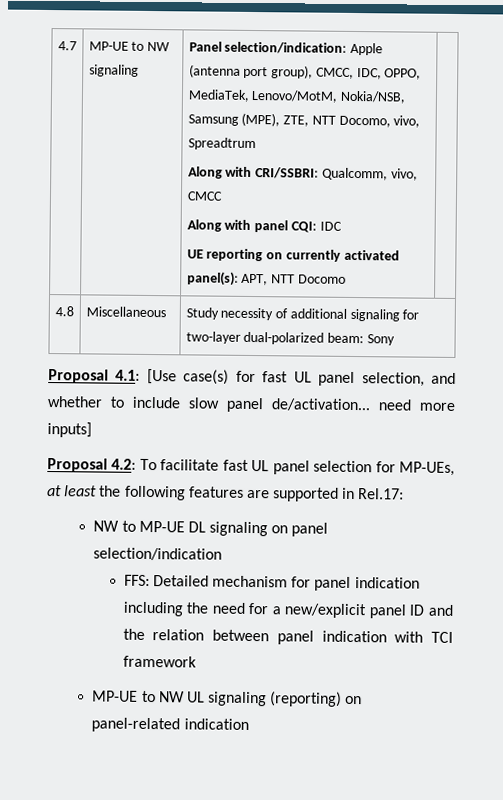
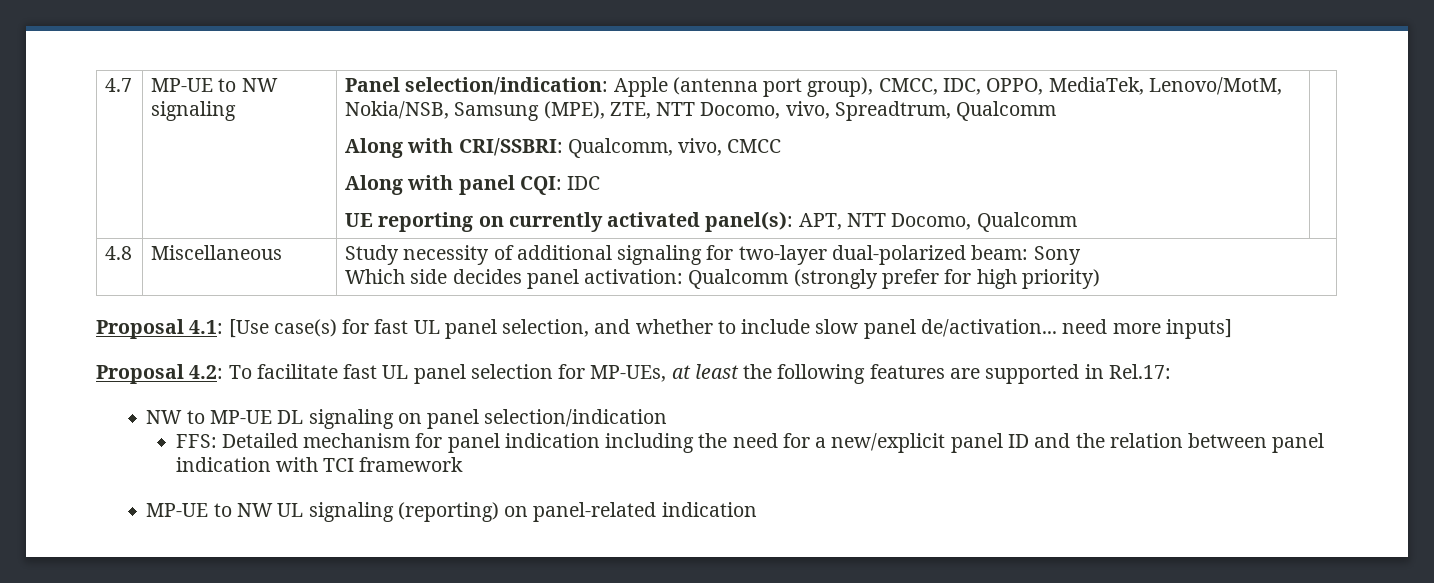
[187,137,256,151] Spreadtrum -> [834,101,1057,121] Spreadtrum, Qualcomm
[297,274,346,284] Docomo -> [891,212,1077,232] Docomo, Qualcomm
(395, 340) none -> [345,269,1100,289] // Which side decides panel activation: Qualcomm (strongly prefer for high priority)

